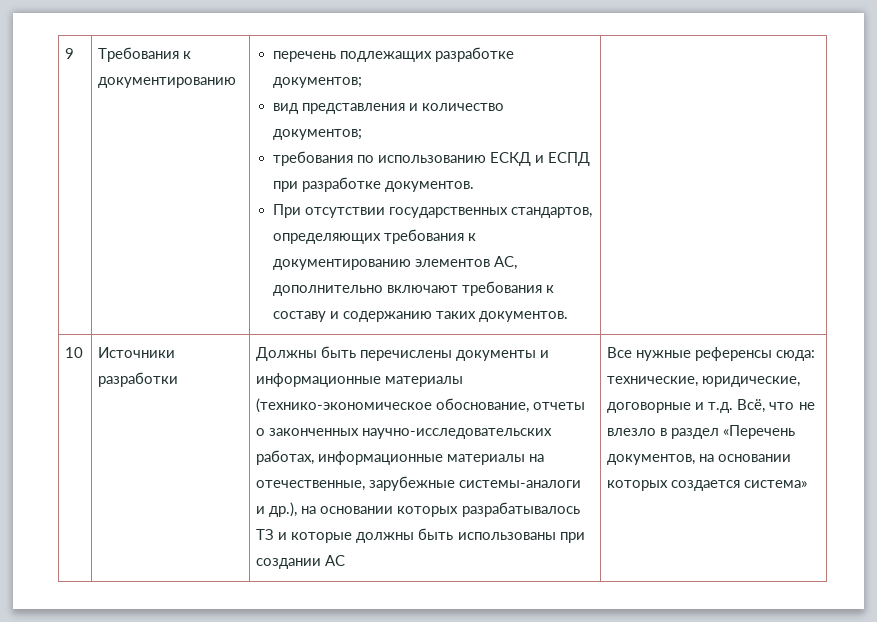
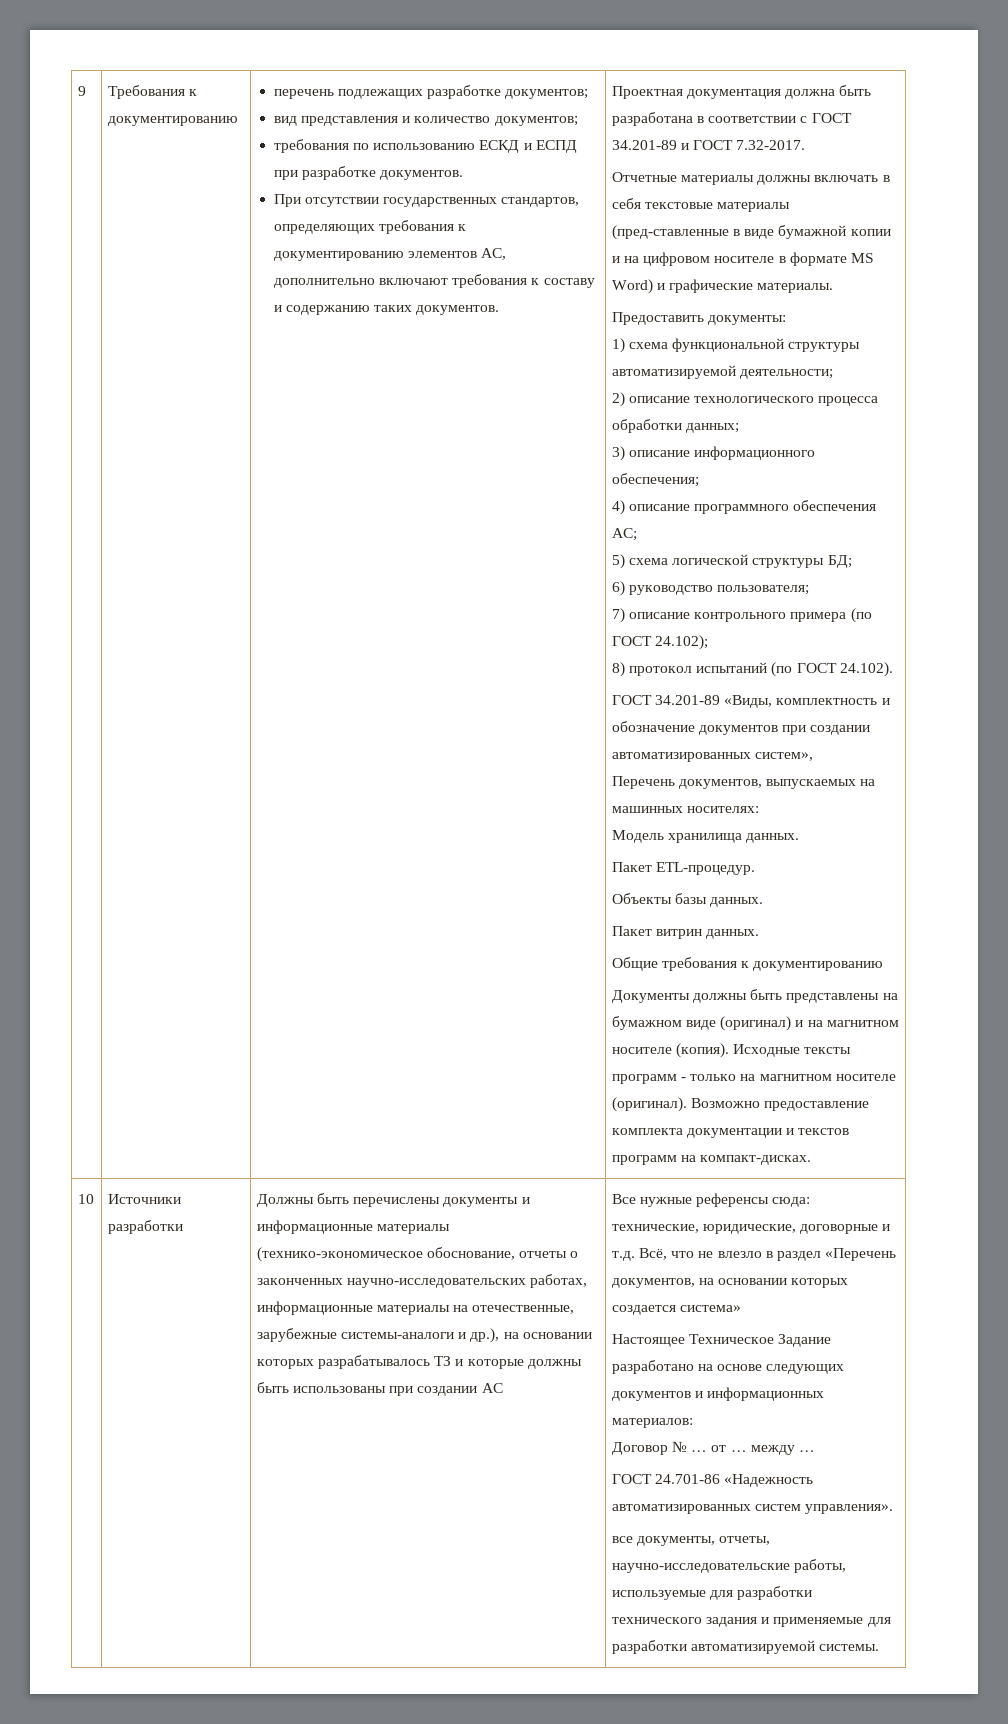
(568, 316) none -> [611,85,872,99] [611,112,852,126] [611,140,806,150] [611,172,890,185] [611,198,791,212] [611,225,891,240] [611,252,874,266] [611,279,834,294] [611,312,787,325] [611,338,861,353] [611,365,834,379] [611,392,879,407] [611,419,740,433] [611,446,816,461] [611,473,699,487] [611,500,877,515] [611,528,637,541] [611,554,852,569] [611,581,810,596] [611,608,872,623] [611,635,709,650] [611,662,893,677] [611,695,890,708] [611,721,871,735] [611,752,814,762] [611,776,876,789] [611,806,760,813] [611,830,800,843] [611,862,756,875] [611,893,764,907] [611,926,760,939] [611,957,884,971] [611,989,898,1003] [611,1016,899,1031] [611,1043,852,1058] [611,1074,896,1084] [611,1097,870,1112] [611,1128,850,1138] [611,1155,812,1165] Проектная документация должна быть разработана в соответствии с ГОСТ 34.201-89 и ГОСТ 7.32-2017. // Отчетные материалы должны включать в себя текстовые материалы (пред-ставленные в виде бумажной копии и на цифровом носителе в формате MS Word) и графические материалы. // Предоставить документы: // 1) схема функциональной структуры автоматизируемой деятельности; // 2) описание технологического процесса обработки данных; // 3) описание информационного обеспечения; // 4) описание программного обеспечения АС; // 5) схема логической структуры БД; // 6) руководство пользователя; // 7) описание контрольного примера (по ГОСТ 24.102); // 8) протокол испытаний (по ГОСТ 24.102). // ГОСТ 34.201-89 «Виды, комплектность и обозначение документов при создании автоматизированных систем», // Перечень документов, выпускаемых на машинных носителях: // Модель хранилища данных. // Пакет ETL-процедур. // Объекты базы данных. // Пакет витрин данных. // Общие требования к документированию // Документы должны быть представлены на бумажном виде (оригинал) и на магнитном носителе (копия). Исходные тексты программ - только на магнитном носителе (оригинал). Возможно предоставление комплекта документации и текстов программ на компакт-дисках.
(808, 484) none -> [611,1334,832,1347] [611,1360,845,1374] [611,1387,825,1401] [611,1418,693,1428] [611,1441,815,1455] [611,1474,814,1487] [611,1504,894,1514] [611,1536,771,1546] [611,1559,847,1573] [611,1586,813,1600] [611,1617,891,1627] [611,1640,880,1654] // Настоящее Техническое Задание разработано на основе следующих документов и информационных материалов: // Договор № … от … между … // ГОСТ 24.701-86 «Надежность автоматизированных систем управления». // все документы, отчеты, научно-исследовательские работы, используемые для разработки технического задания и применяемые для разработки автоматизируемой системы.

